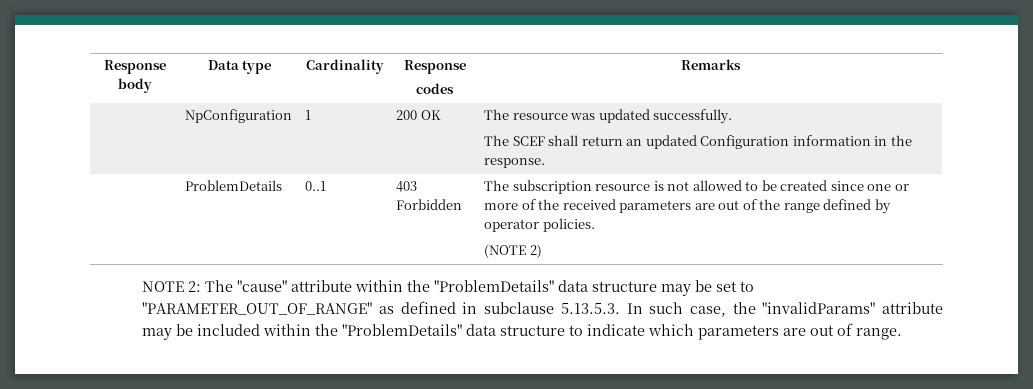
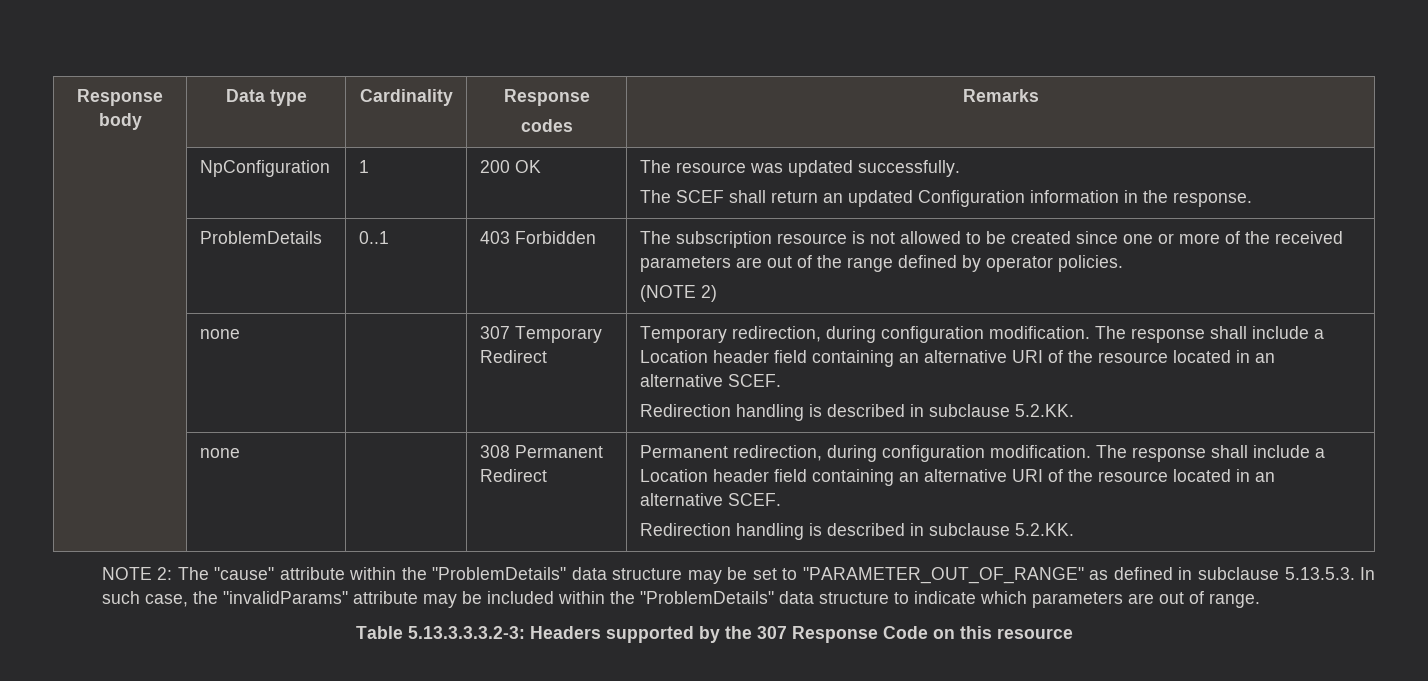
(542, 251) none -> [199,329,240,339] [479,326,602,343] [479,350,547,363] [639,326,1324,343] [639,350,1275,367] [639,374,781,387] [639,404,1074,421] [199,448,240,458] [479,445,603,458] [479,469,547,482] [639,445,1325,462] [639,469,1275,486] [639,493,781,506] [639,523,1074,540] // | none | | 307 Temporary Redirect | Temporary redirection, during configuration modification. The response shall include a Location header field containing an alternative URI of the resource located in an alternative SCEF. // Redirection handling is described in subclause 5.2.KK. // | none | | 308 Permanent Redirect | Permanent redirection, during configuration modification. The response shall include a Location header field containing an alternative URI of the resource located in an alternative SCEF. // Redirection handling is described in subclause 5.2.KK.
(903, 334) none -> [355,626,1073,643] // Table 5.13.3.3.3.2-3: Headers supported by the 307 Response Code on this resource

